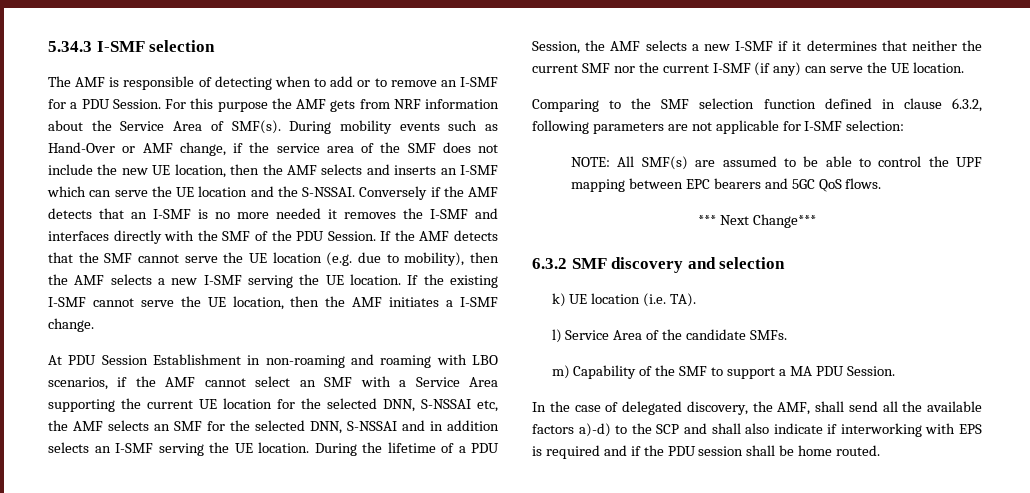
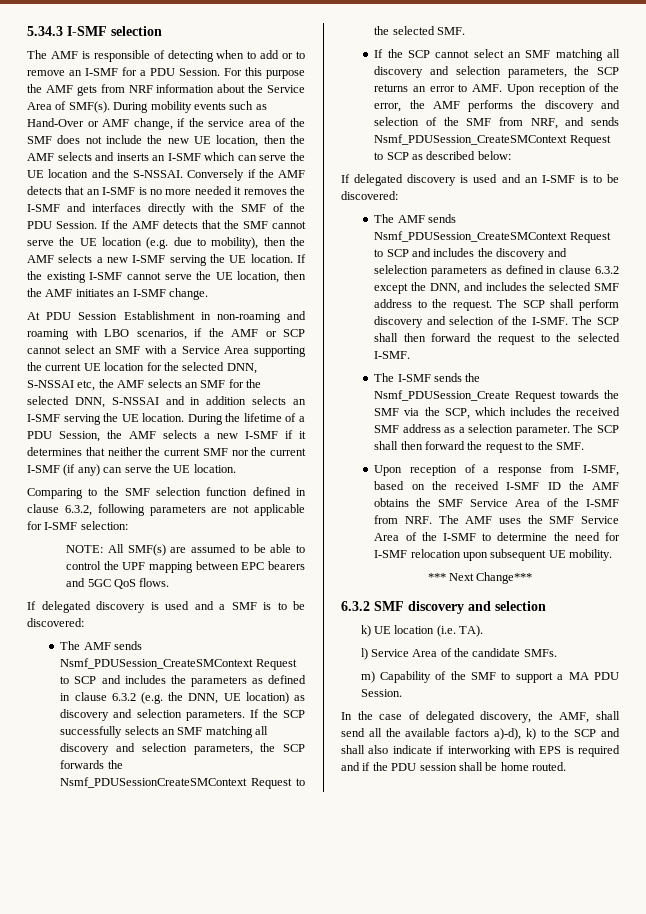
[446,300,454,307] a -> [117,291,131,297] an
(196, 382) none -> [265,329,305,337] or SCP
(882, 183) none -> [27,601,305,613] [27,618,84,627] [60,641,143,650] [60,658,297,670] [60,675,306,687] [60,692,305,704] [60,709,305,721] [60,726,269,738] [60,743,305,755] [60,760,123,769] [60,777,305,789] [374,26,466,35] [374,49,620,61] [374,66,619,78] [374,83,619,95] [374,100,620,112] [374,117,619,129] [374,134,611,146] [374,151,511,160] [341,174,619,186] [341,191,398,200] [374,214,457,223] [374,231,611,243] [374,248,567,260] [374,265,619,277] [374,282,619,294] [374,299,619,311] [374,316,619,328] [374,333,620,345] [374,351,411,359] [374,373,481,382] [374,390,619,402] [374,407,620,419] [374,424,619,436] [374,441,584,453] [374,464,619,476] [374,481,619,490] [374,498,619,507] [374,515,619,524] [374,532,620,541] [374,549,613,561] // If delegated discovery is used and a SMF is to be discovered: // The AMF sends Nsmf_PDUSession_CreateSMContext Request to SCP and includes the parameters as defined in clause 6.3.2 (e.g. the DNN, UE location) as discovery and selection parameters. If the SCP successfully selects an SMF matching all discovery and selection parameters, the SCP forwards the Nsmf_PDUSessionCreateSMContext Request to the selected SMF. // If the SCP cannot select an SMF matching all discovery and selection parameters, the SCP returns an error to AMF. Upon reception of the error, the AMF performs the discovery and selection of the SMF from NRF, and sends Nsmf_PDUSession_CreateSMContext Request to SCP as described below: // If delegated discovery is used and an I-SMF is to be discovered: // The AMF sends Nsmf_PDUSession_CreateSMContext Request to SCP and includes the discovery and selelection parameters as defined in clause 6.3.2 except the DNN, and includes the selected SMF address to the request. The SCP shall perform discovery and selection of the I-SMF. The SCP shall then forward the request to the selected I-SMF. // The I-SMF sends the Nsmf_PDUSession_Create Request towards the SMF via the SCP, which includes the received SMF address as a selection parameter. The SCP shall then forward the request to the SMF. // Upon reception of a response from I-SMF, based on the received I-SMF ID the AMF obtains the SMF Service Area of the I-SMF from NRF. The AMF uses the SMF Service Area of the I-SMF to determine the need for I-SMF relocation upon subsequent UE mobility.
[578,423,611,437] a)-d) -> [494,728,536,740] a)-d), k)

